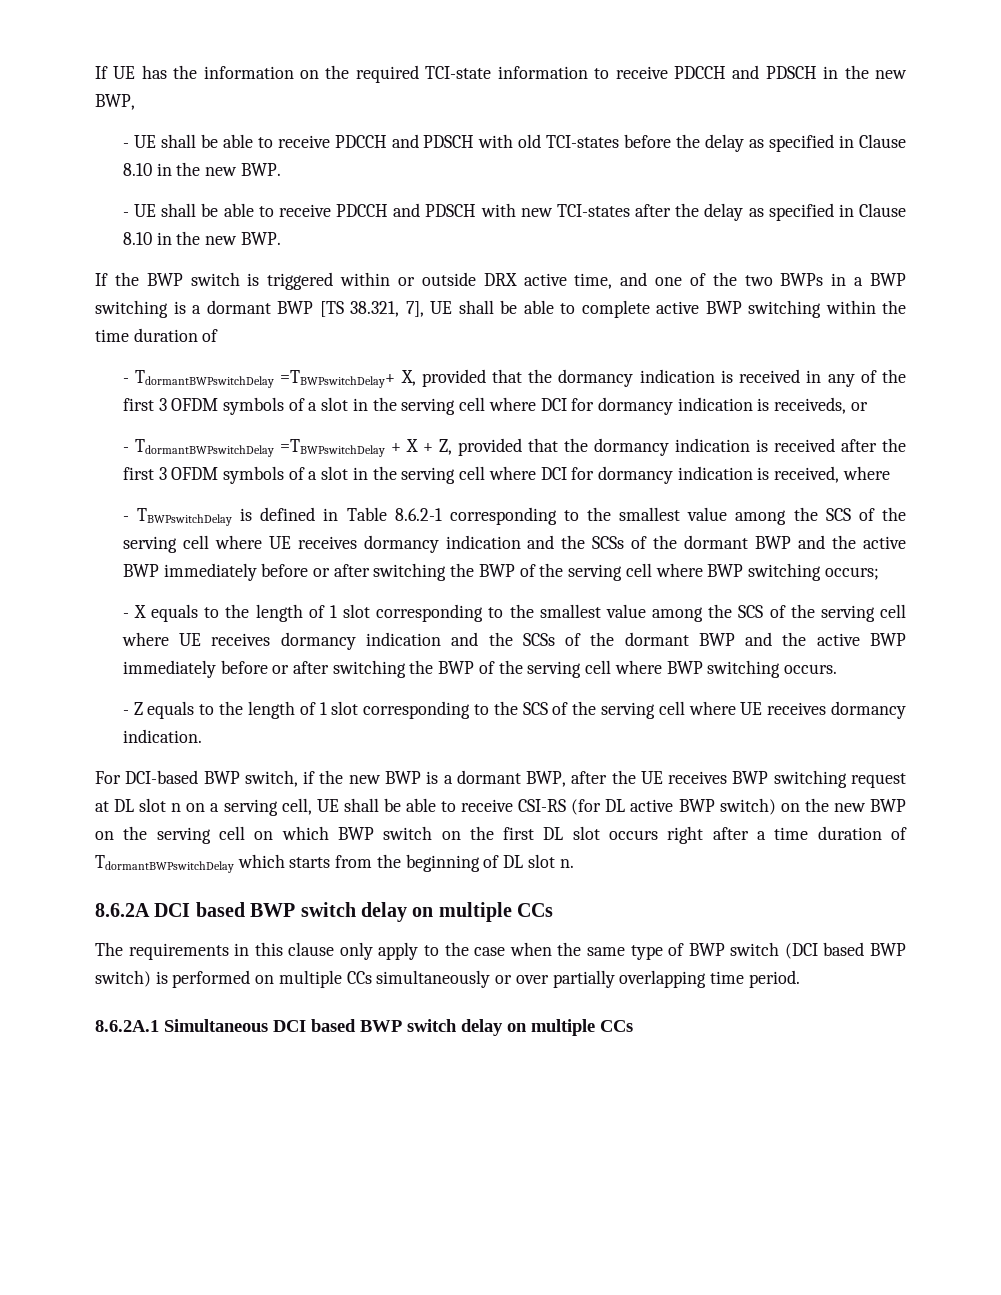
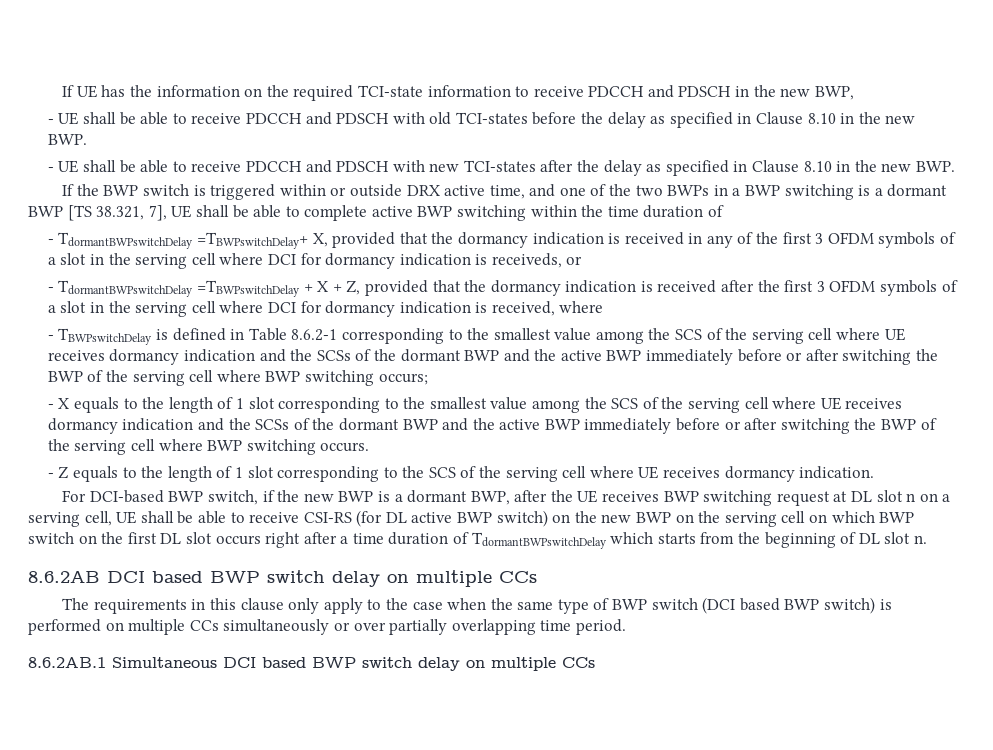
[95,903,150,917] 8.6.2A -> [28,571,100,583] 8.6.2AB
[95,1020,159,1032] 8.6.2A.1 -> [28,657,106,668] 8.6.2AB.1

